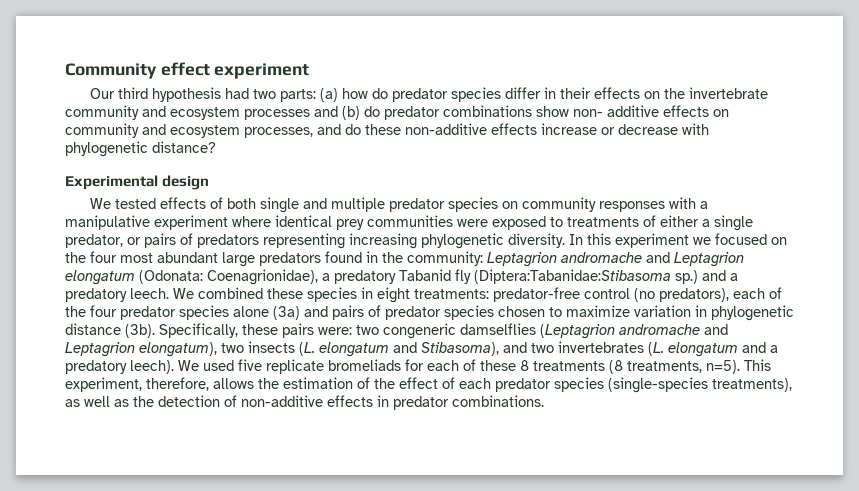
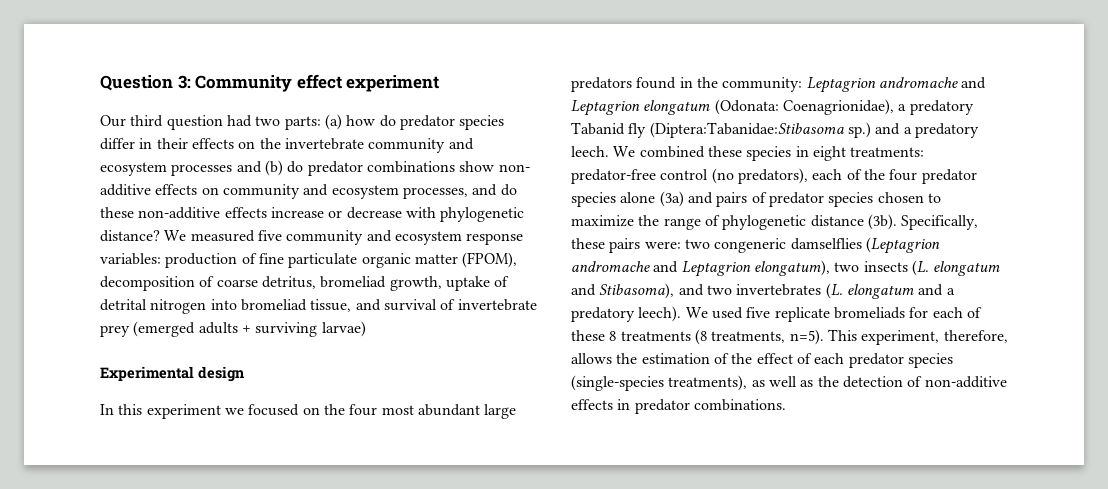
(65, 71) none -> [100,75,191,91] Question 3:
[152,87,222,102] hypothesis -> [166,115,223,130] question
[65,175,210,190] [90,197,709,213] [65,215,753,231] [65,233,565,249] // Experimental design // We tested effects of both single and multiple predator species on community responses with a manipulative experiment where identical prey communities were exposed to treatments of either a single predator, or pairs of predators representing increasing phylogenetic diversity. -> [164,230,524,245] [100,252,518,268] [100,276,510,291] [100,299,537,314] [100,321,366,337] [100,366,244,382] We measured five community and ecosystem response variables: production of fine particulate organic matter (FPOM), decomposition of coarse detritus, bromeliad growth, uptake of detrital nitrogen into bromeliad tissue, and survival of invertebrate prey (emerged adults + surviving larvae) // Experimental design //
[634,305,707,317] variation in -> [638,215,720,230] the range of

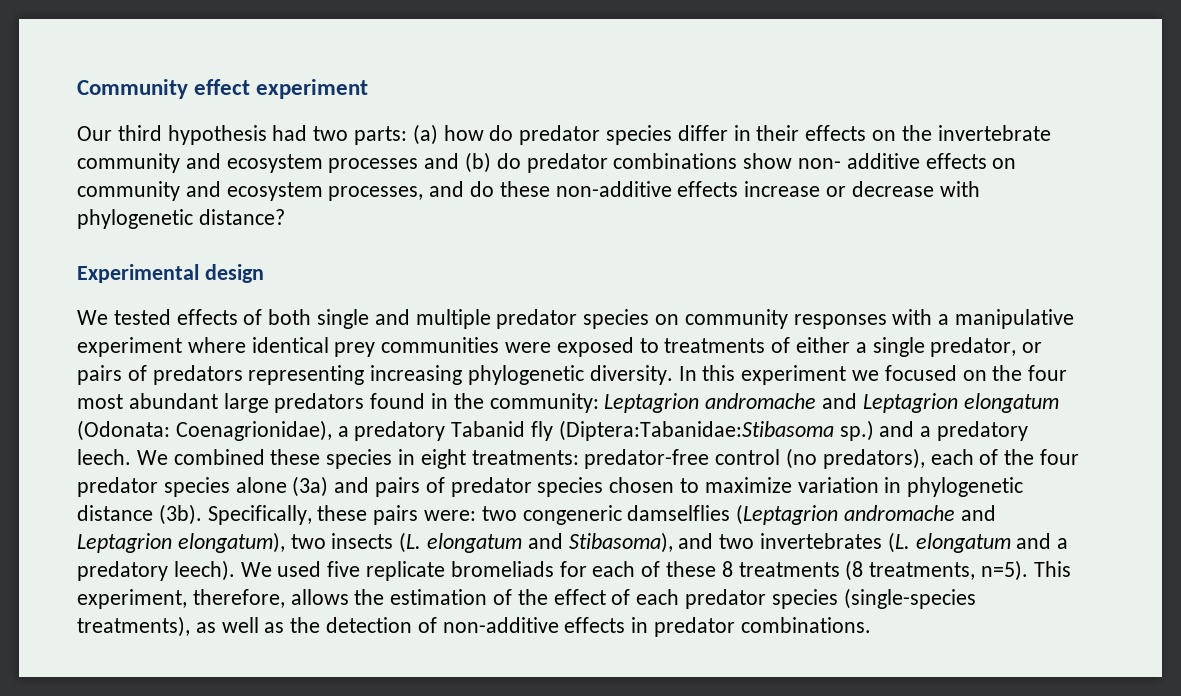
[100,75,191,91] Question 3: -> (77, 89) none
[166,115,223,130] question -> [167,125,267,145] hypothesis
[164,230,524,245] [100,252,518,268] [100,276,510,291] [100,299,537,314] [100,321,366,337] [100,366,244,382] We measured five community and ecosystem response variables: production of fine particulate organic matter (FPOM), decomposition of coarse detritus, bromeliad growth, uptake of detrital nitrogen into bromeliad tissue, and survival of invertebrate prey (emerged adults + surviving larvae) // Experimental design // -> [77,264,264,283] [77,309,1075,329] [77,337,1043,357] [77,365,673,385] // Experimental design // We tested effects of both single and multiple predator species on community responses with a manipulative experiment where identical prey communities were exposed to treatments of either a single predator, or pairs of predators representing increasing phylogenetic diversity.
[638,215,720,230] the range of -> [797,477,902,493] variation in

